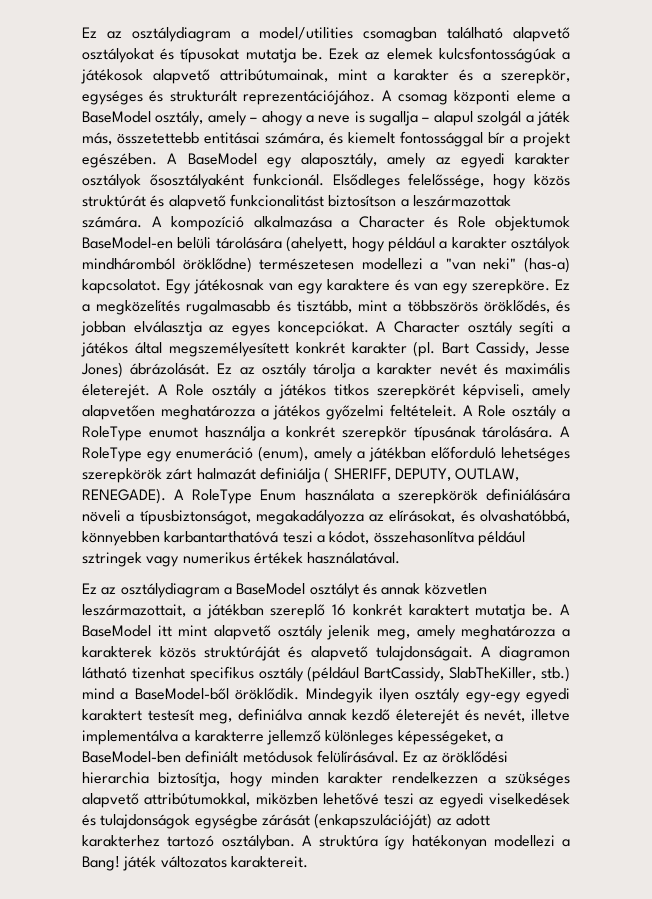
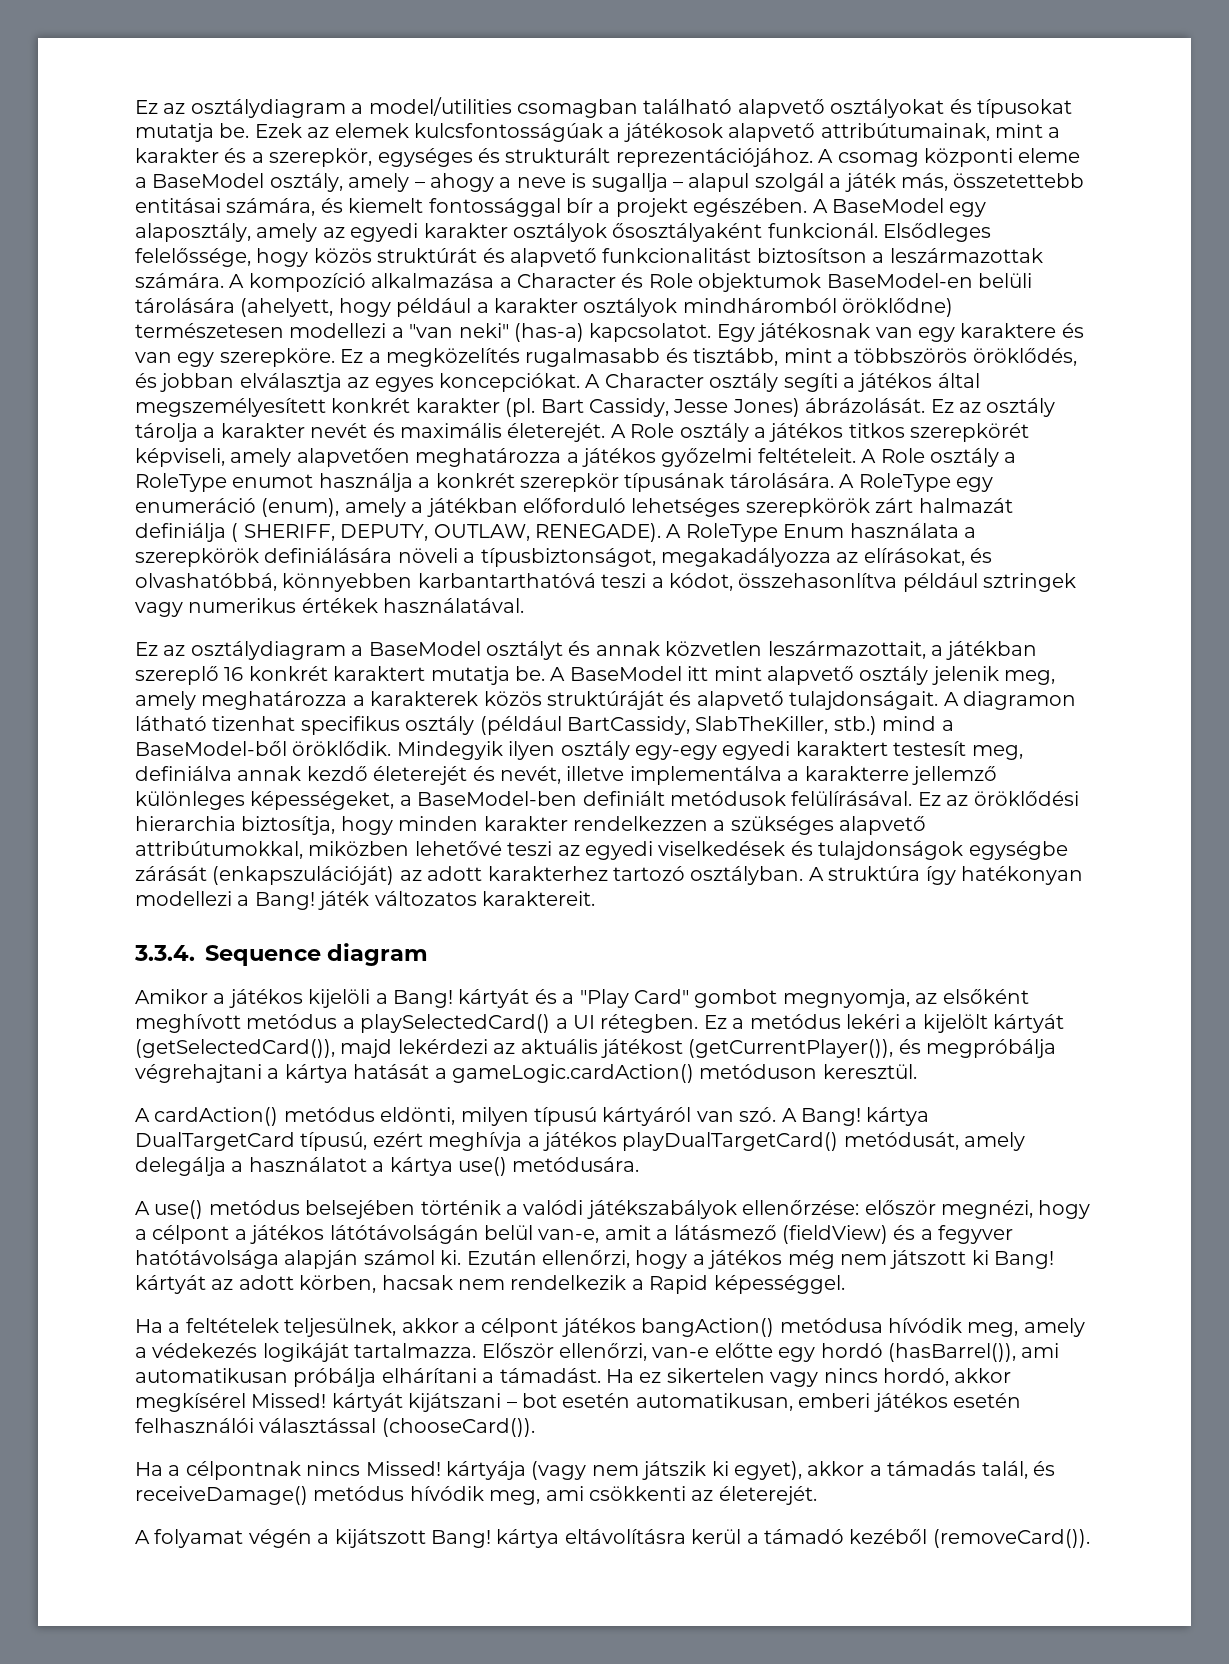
(308, 862) none -> [134,943,429,966] [135,989,1029,1008] [135,1014,1065,1033] [135,1039,1057,1058] [135,1064,917,1083] [135,1107,930,1126] [135,1132,1026,1151] [135,1157,640,1176] [135,1200,1091,1219] [135,1225,1014,1244] [135,1250,1055,1269] [135,1275,845,1294] [135,1318,1085,1337] [135,1343,1060,1362] [135,1368,1012,1387] [135,1393,1021,1412] [135,1418,535,1437] [135,1461,1055,1480] [135,1486,817,1505] [135,1529,1090,1548] // 3.3.4. Sequence diagram // Amikor a játékos kijelöli a Bang! kártyát és a "Play Card" gombot megnyomja, az elsőként meghívott metódus a playSelectedCard() a UI rétegben. Ez a metódus lekéri a kijelölt kártyát (getSelectedCard()), majd lekérdezi az aktuális játékost (getCurrentPlayer()), és megpróbálja végrehajtani a kártya hatását a gameLogic.cardAction() metóduson keresztül. // A cardAction() metódus eldönti, milyen típusú kártyáról van szó. A Bang! kártya DualTargetCard típusú, ezért meghívja a játékos playDualTargetCard() metódusát, amely delegálja a használatot a kártya use() metódusára. // A use() metódus belsejében történik a valódi játékszabályok ellenőrzése: először megnézi, hogy a célpont a játékos látótávolságán belül van-e, amit a látásmező (fieldView) és a fegyver hatótávolsága alapján számol ki. Ezután ellenőrzi, hogy a játékos még nem játszott ki Bang! kártyát az adott körben, hacsak nem rendelkezik a Rapid képességgel. // Ha a feltételek teljesülnek, akkor a célpont játékos bangAction() metódusa hívódik meg, amely a védekezés logikáját tartalmazza. Először ellenőrzi, van-e előtte egy hordó (hasBarrel()), ami automatikusan próbálja elhárítani a támadást. Ha ez sikertelen vagy nincs hordó, akkor megkísérel Missed! kártyát kijátszani – bot esetén automatikusan, emberi játékos esetén felhasználói választással (chooseCard()). // Ha a célpontnak nincs Missed! kártyája (vagy nem játszik ki egyet), akkor a támadás talál, és receiveDamage() metódus hívódik meg, ami csökkenti az életerejét. // A folyamat végén a kijátszott Bang! kártya eltávolításra kerül a támadó kezéből (removeCard()).

